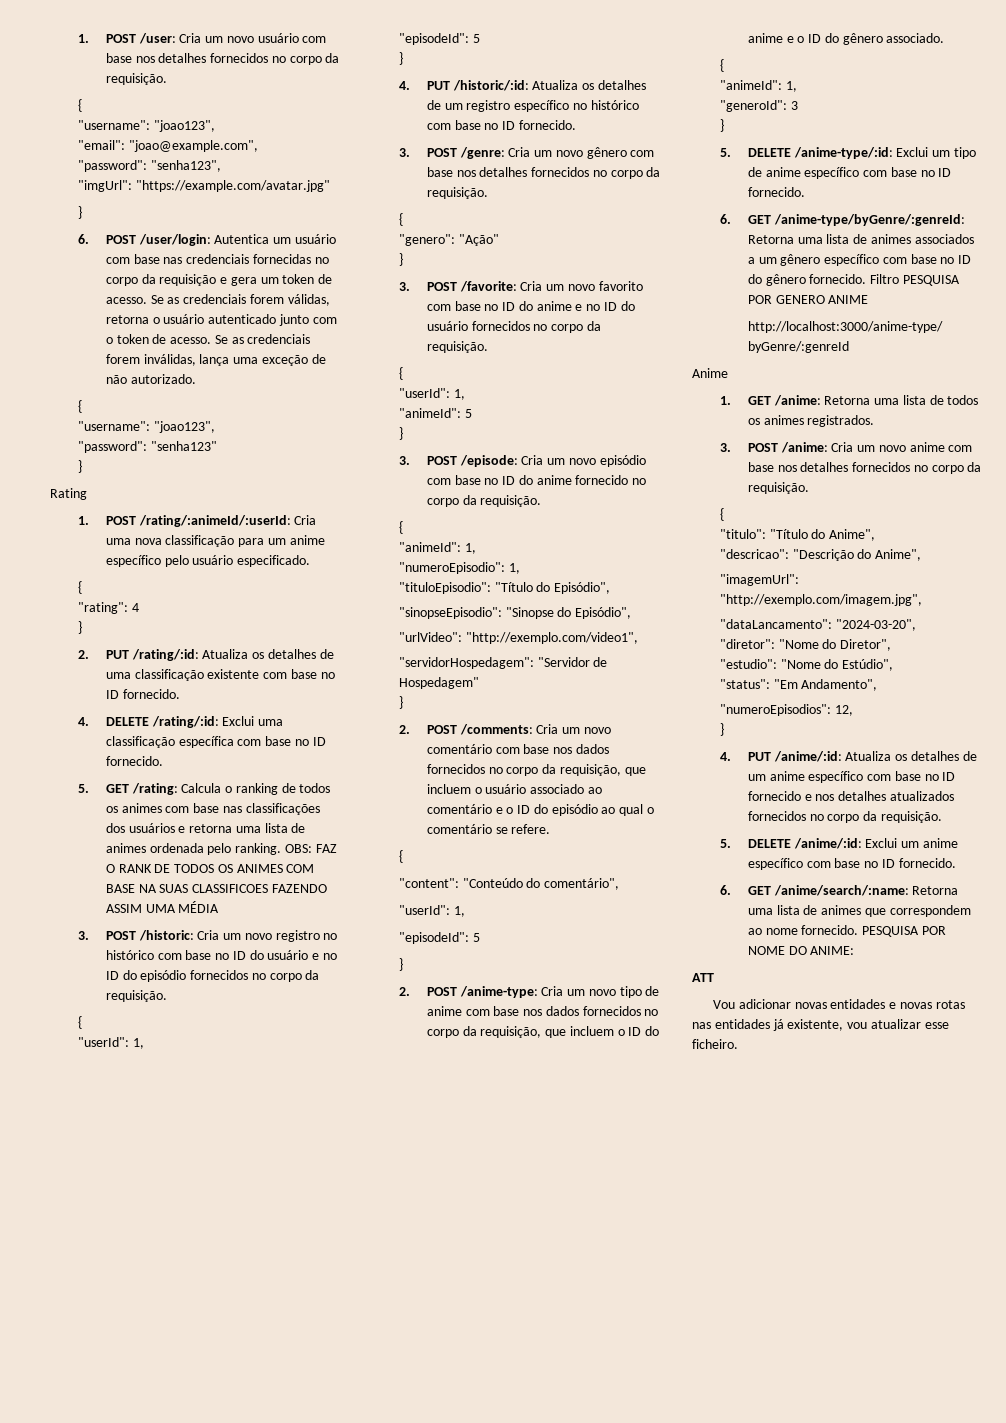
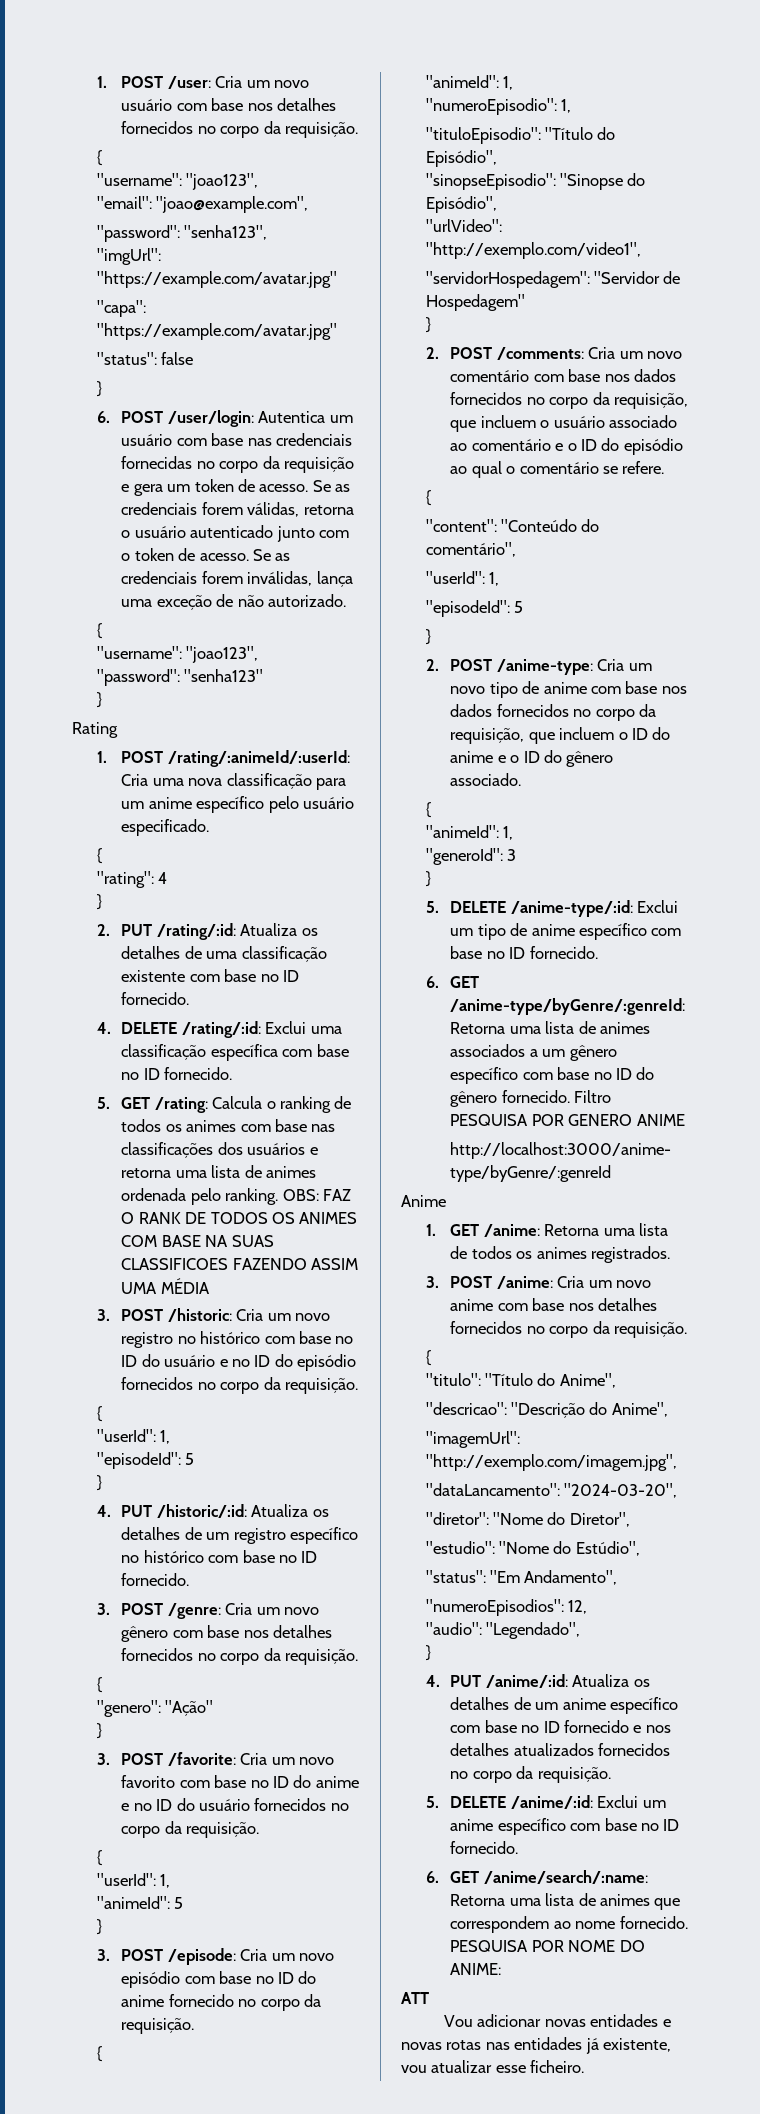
(330, 186) none -> [96,300,146,317] [96,323,337,340] [96,352,194,365] // "capa": "https://example.com/avatar.jpg" // "status": false
(853, 710) none -> [425,1622,581,1639] // "audio": "Legendado",

